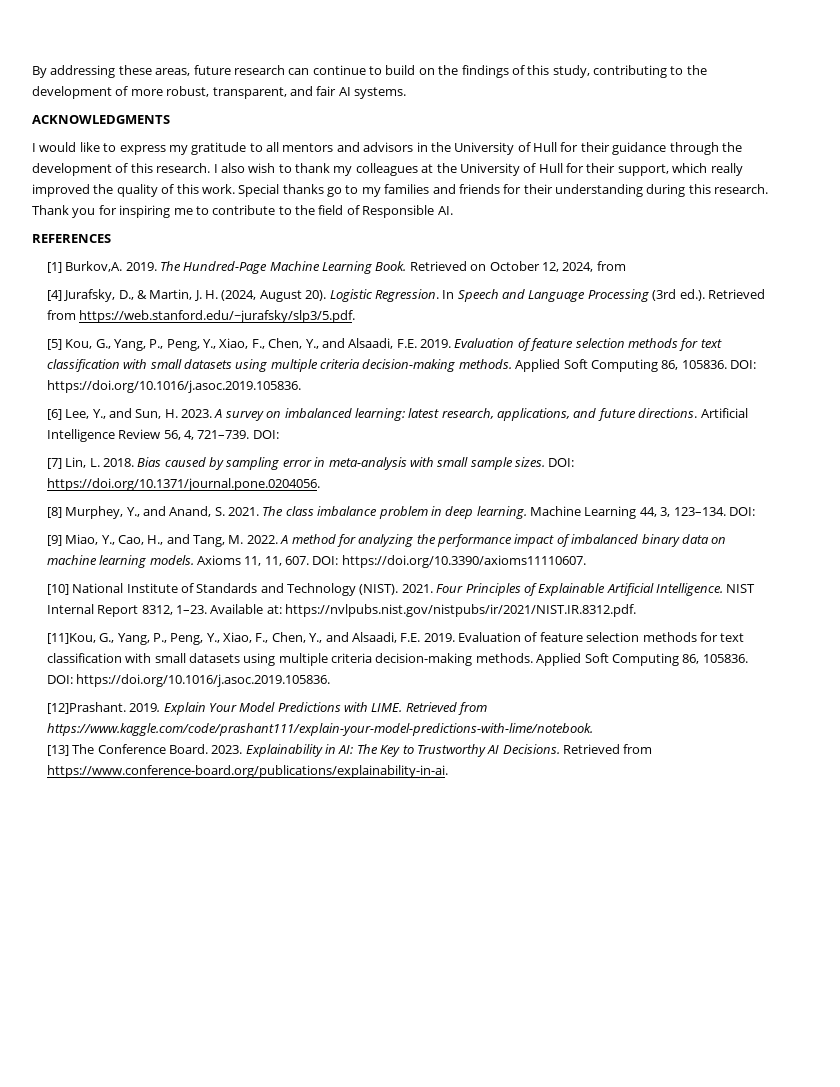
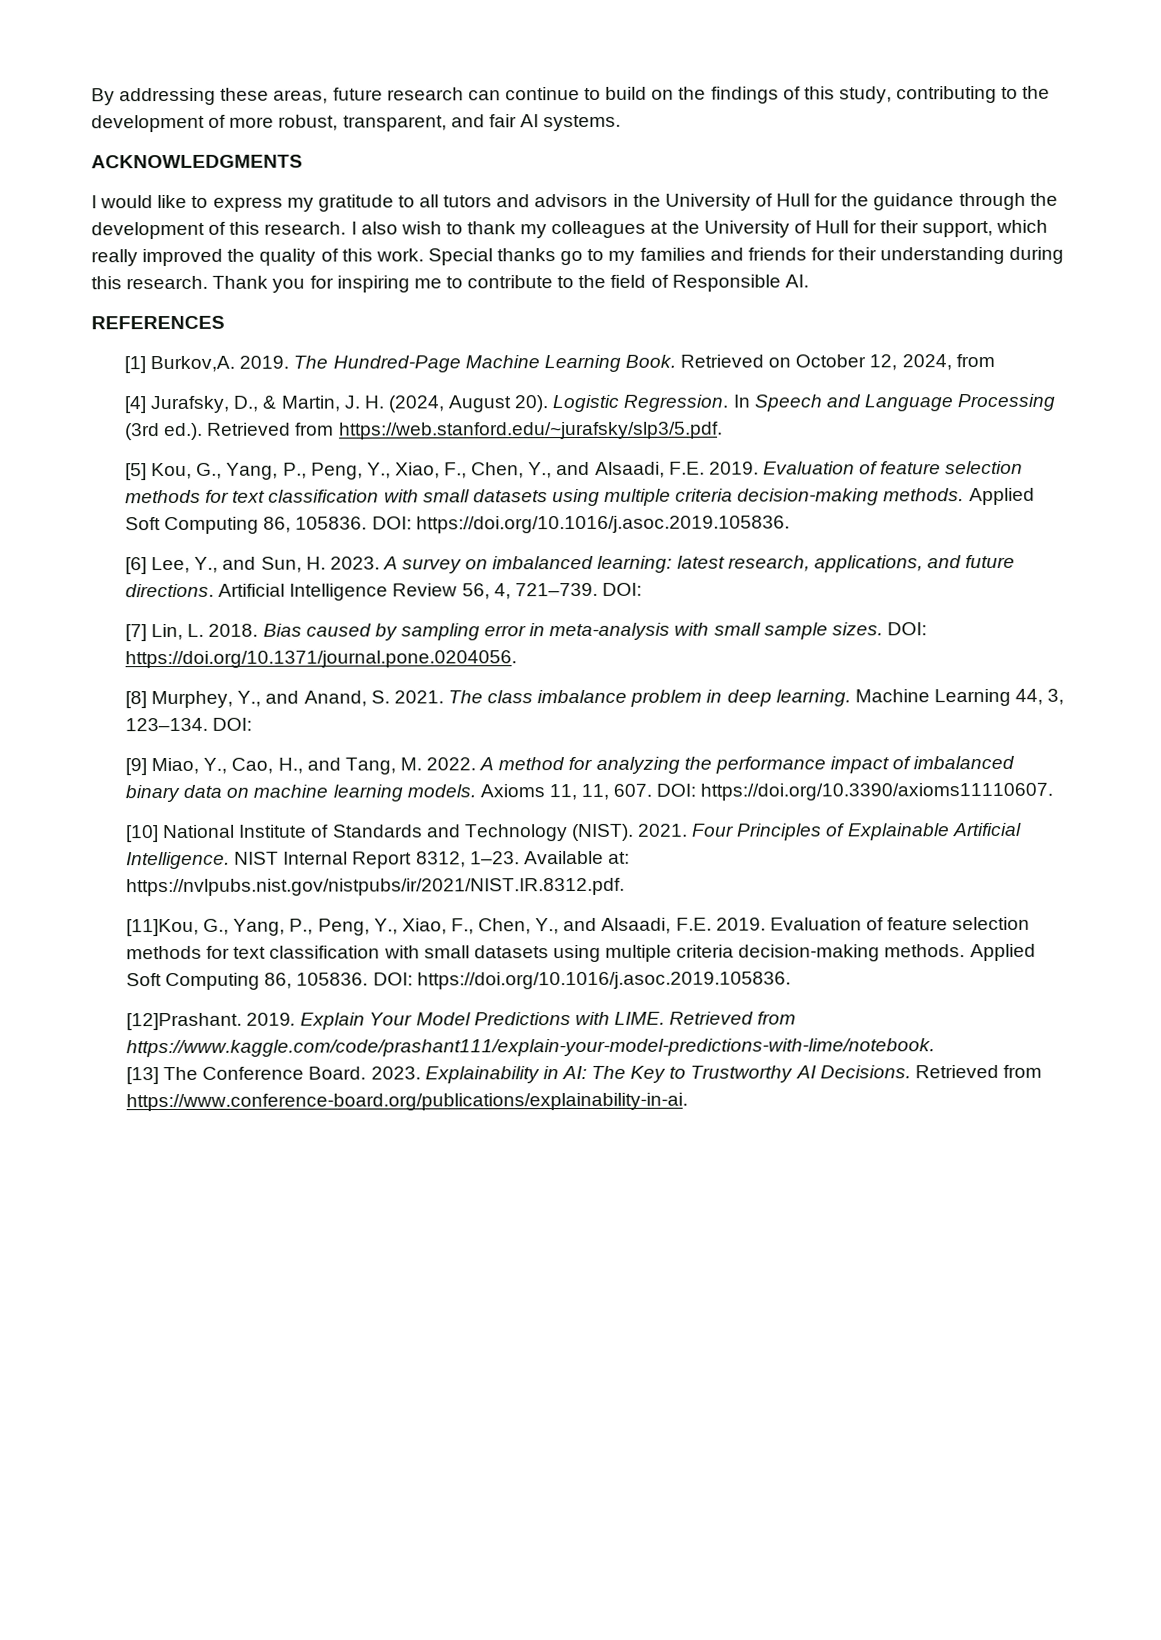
[282,143,334,152] mentors -> [443,195,493,208] tutors
[580,142,610,152] their -> [841,193,870,207] the

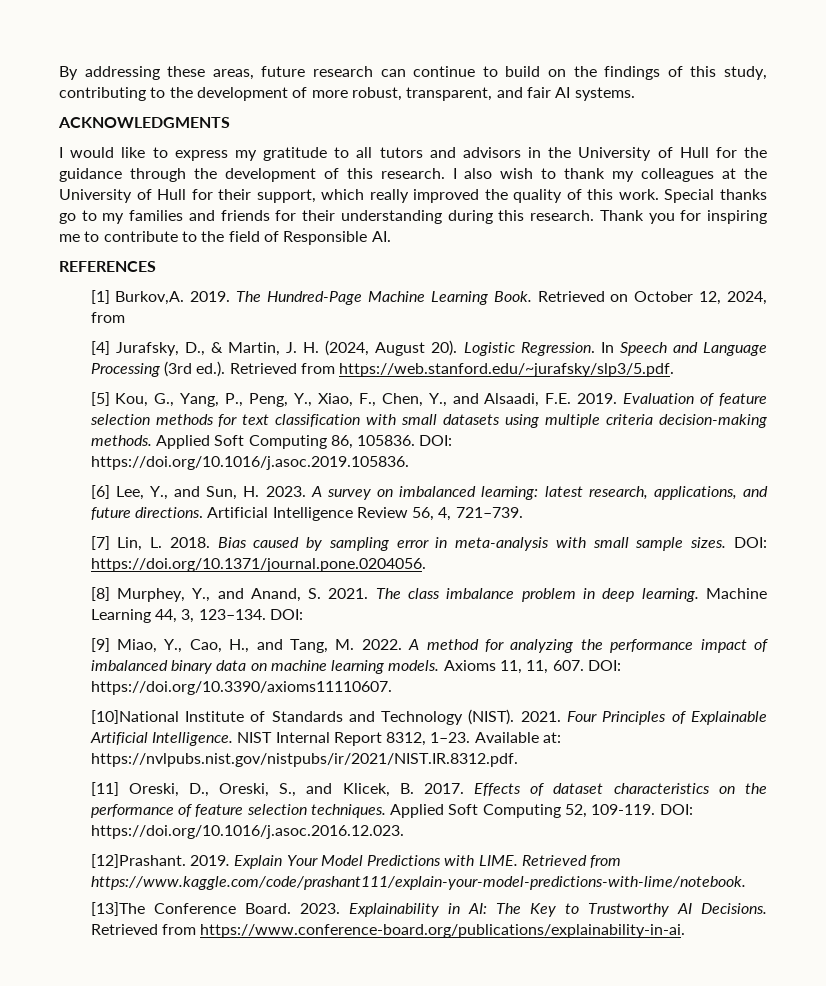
[601,582,642,596] DOI: -> (523, 512) none
[126,824,236,843] [10] National -> [90,710,179,724] [10]National
[126,916,1031,937] [126,943,1036,963] [126,971,791,991] [11]Kou, G., Yang, P., Peng, Y., Xiao, F., Chen, Y., and Alsaadi, F.E. 2019. Evaluation of feature selection methods for text classification with small datasets using multiple criteria decision-making methods. Applied Soft Computing 86, 105836. DOI: https://doi.org/10.1016/j.asoc.2019.105836. -> [90,782,767,797] [90,804,693,818] [90,825,404,839] [11] Oreski, D., Oreski, S., and Klicek, B. 2017. Effects of dataset characteristics on the performance of feature selection techniques. Applied Soft Computing 52, 109-119. DOI: https://doi.org/10.1016/j.asoc.2016.12.023.
[126,1066,199,1085] [13] The -> [90,902,145,916] [13]The

